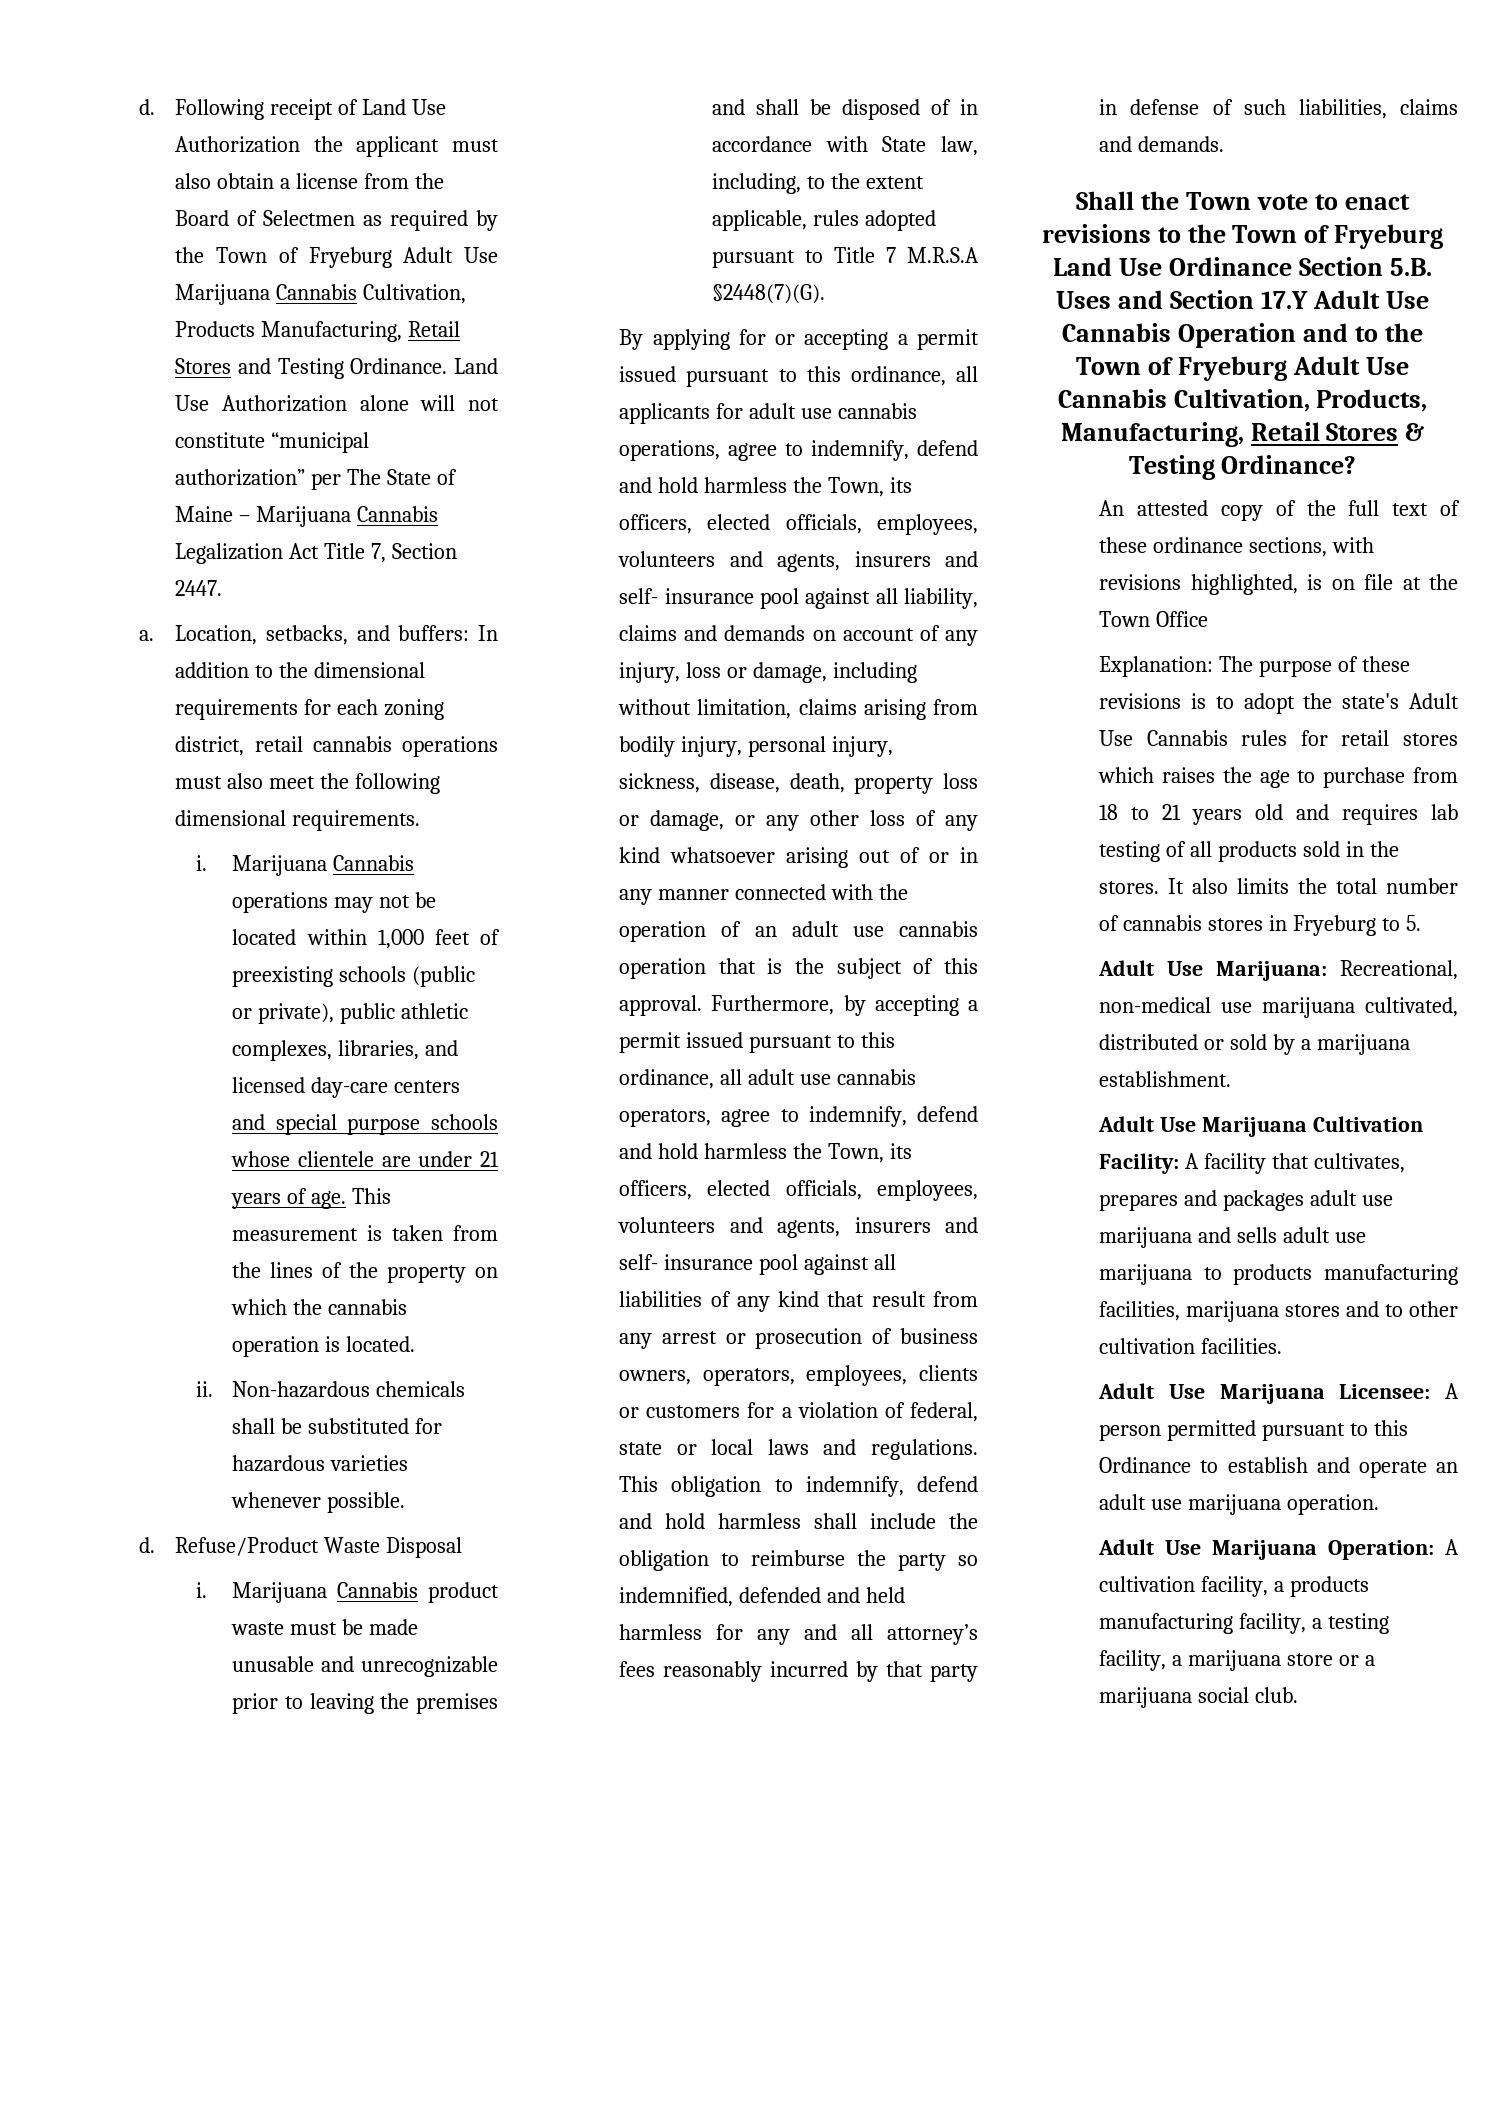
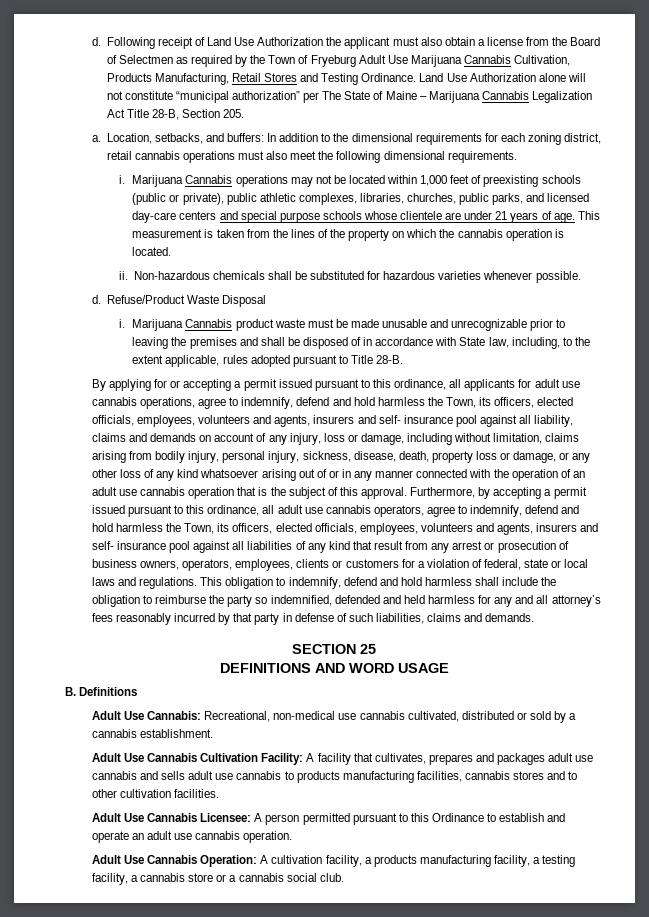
[371,543,458,563] [175,580,223,596] 7, Section 2447. -> [151,109,245,120] 28-B, Section 205.
(420, 1050) none -> [407,193,524,205] churches, public parks,
[886,247,980,263] [712,284,826,304] 7 M.R.S.A §2448(7)(G). -> [376,355,404,364] 28-B.
[1076,191,1410,210] [1041,224,1444,249] [1053,257,1432,276] [1056,290,1429,309] [1062,323,1423,348] [1076,356,1409,381] [1057,389,1428,412] [1060,422,1425,447] [1128,455,1357,480] [1099,500,1460,521] [1099,537,1375,557] [1099,574,1458,595] [1099,611,1209,627] [1099,656,1410,677] [1099,693,1459,714] [1099,730,1458,746] [1098,767,1458,788] [1099,804,1458,825] [1099,841,1399,862] [1099,878,1458,894] [1099,915,1421,936] [1098,960,1328,981] Shall the Town vote to enact revisions to the Town of Fryeburg Land Use Ordinance Section 5.B. Uses and Section 17.Y Adult Use Cannabis Operation and to the Town of Fryeburg Adult Use Cannabis Cultivation, Products, Manufacturing, Retail Stores & Testing Ordinance? // An attested copy of the full text of these ordinance sections, with revisions highlighted, is on file at the Town Office // Explanation: The purpose of these revisions is to adopt the state's Adult Use Cannabis rules for retail stores which raises the age to purchase from 18 to 21 years old and requires lab testing of all products sold in the stores. It also limits the total number of cannabis stores in Fryeburg to 5. // Adult Use Marijuana: -> [292,644,376,654] [219,663,449,673] [65,687,138,696] [91,711,202,720] SECTION 25 // DEFINITIONS AND WORD USAGE // B. Definitions // Adult Use Cannabis:
[1262,997,1356,1018] marijuana -> [359,711,405,720] cannabis
[1316,1034,1410,1055] marijuana -> [91,729,137,738] cannabis
[1202,1117,1308,1137] Marijuana -> [147,753,198,762] Cannabis
[1099,1227,1193,1248] marijuana -> [91,771,137,780] cannabis
[1099,1264,1193,1285] marijuana -> [236,771,282,780] cannabis
[1186,1301,1280,1322] marijuana -> [464,771,510,780] cannabis
[1219,1384,1325,1404] Marijuana -> [147,813,198,822] Cannabis
[1188,1494,1282,1515] marijuana -> [195,831,241,840] cannabis
[1212,1540,1318,1560] Marijuana -> [147,855,198,864] Cannabis
[1188,1650,1282,1671] marijuana -> [140,873,186,882] cannabis
[1099,1687,1193,1708] marijuana -> [238,873,284,882] cannabis

